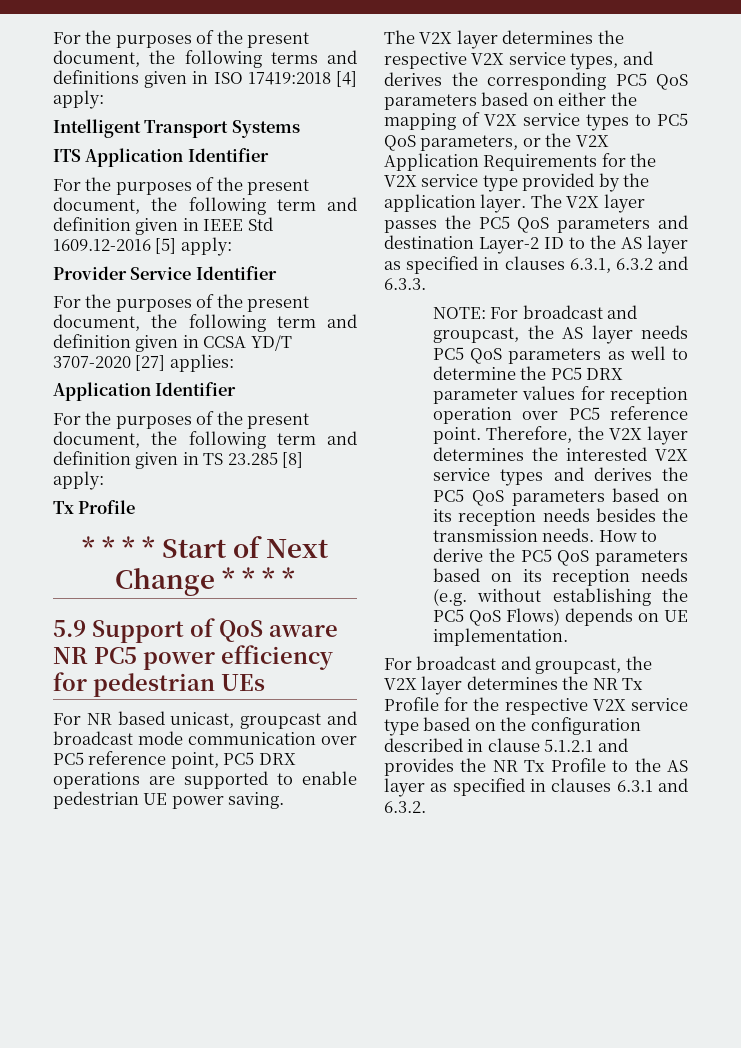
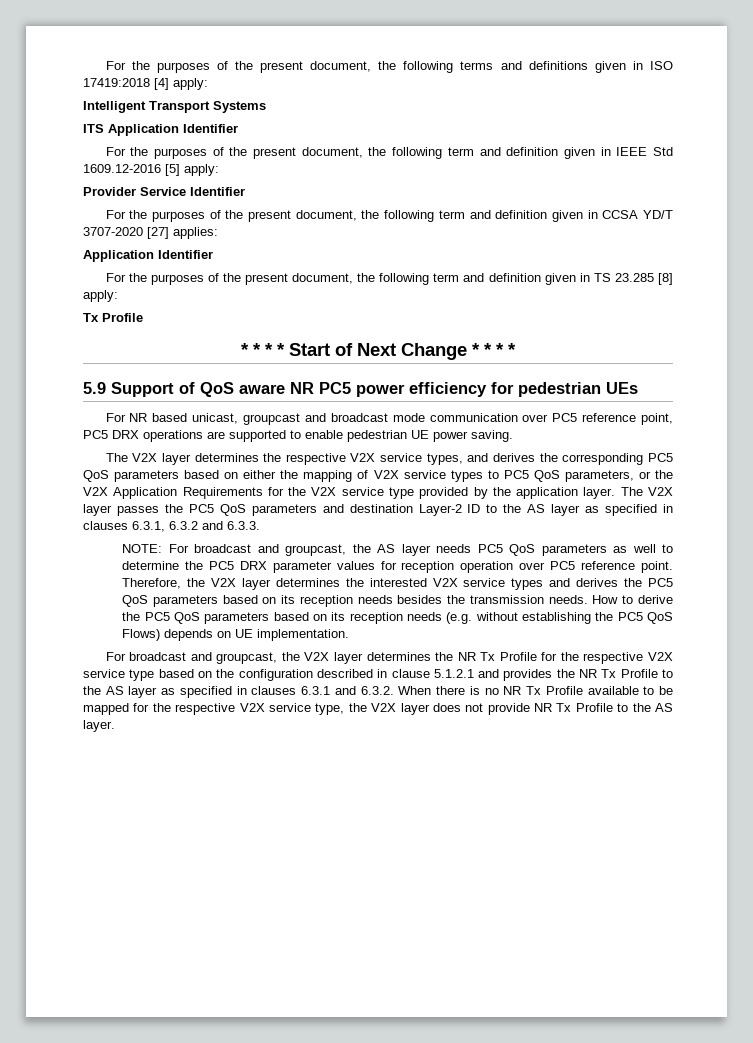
(426, 807) none -> [398,686,673,695] [83,703,674,715] [83,720,115,732] When there is no NR Tx Profile available to be mapped for the respective V2X service type, the V2X layer does not provide NR Tx Profile to the AS layer.

